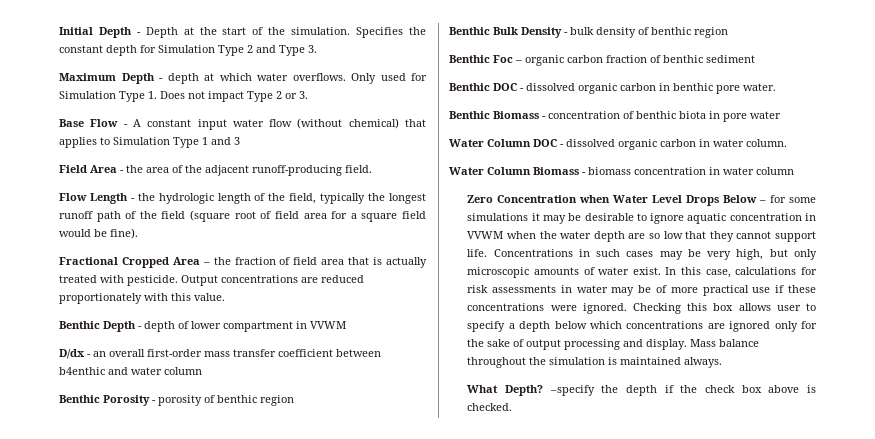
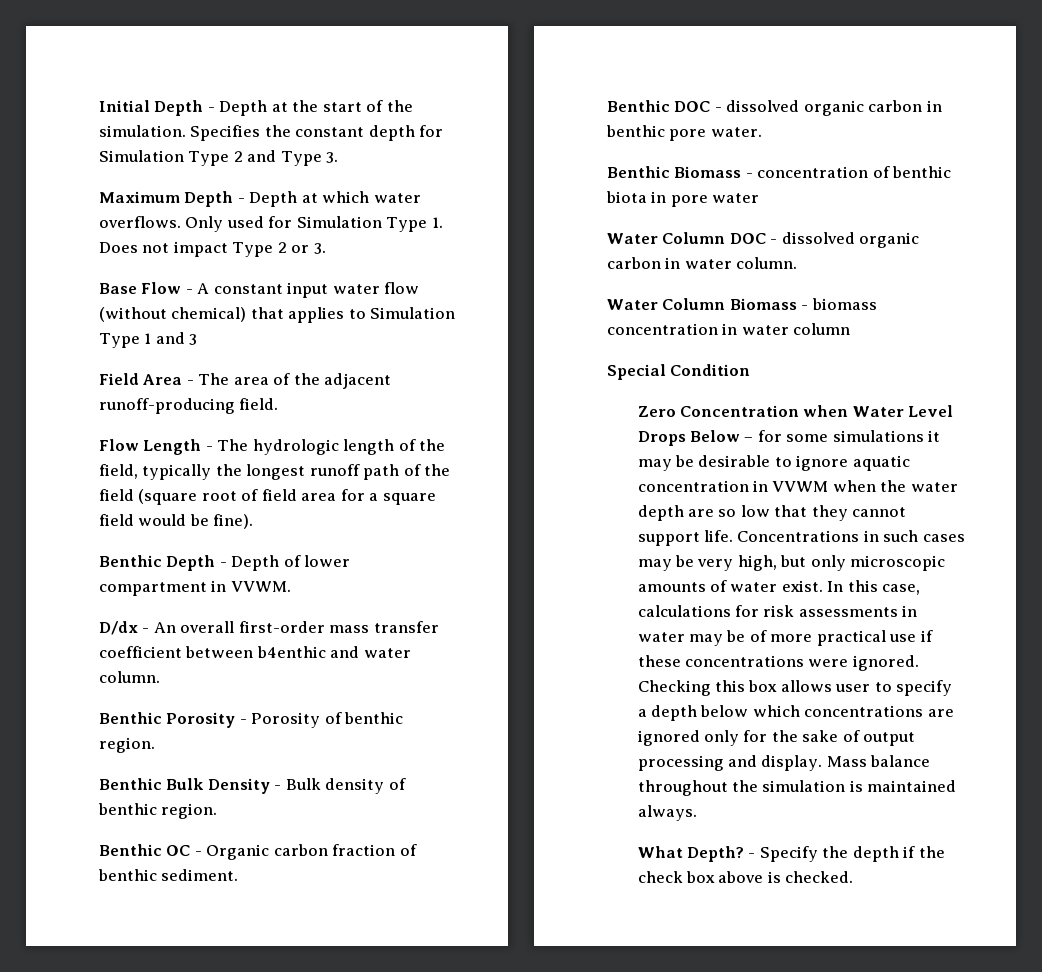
[167,73,199,84] depth -> [249,191,298,207] Depth
[126,165,143,173] the -> [198,373,230,385] The
[137,193,155,201] the -> [217,439,249,451] The
[59,257,428,268] [59,275,364,286] [59,293,225,304] // Fractional Cropped Area – the fraction of field area that is actually treated with pesticide. Output concentrations are reduced proportionately with this value. -> (254, 521) none
[144,321,175,332] depth -> [231,555,280,571] Depth
[310,321,346,329] VVWM -> [230,581,291,592] VVWM.
[93,351,106,357] an -> [153,622,176,633] An
[164,367,202,375] column -> [99,671,160,683] column.
[158,395,294,406] porosity of benthic region -> [251,712,404,728] [99,737,155,753] Porosity of benthic region.
[570,27,594,35] bulk -> [285,778,321,790] Bulk
[694,27,728,38] [449,55,564,66] region // Benthic Foc – organic -> [161,803,218,819] [99,844,270,860] region. // Benthic OC - Organic
[706,55,755,63] sediment -> [161,869,239,881] sediment.
(794, 171) none -> [607,364,751,380] // Special Condition
[549,385,595,396] –specify -> [748,846,818,862] - Specify

